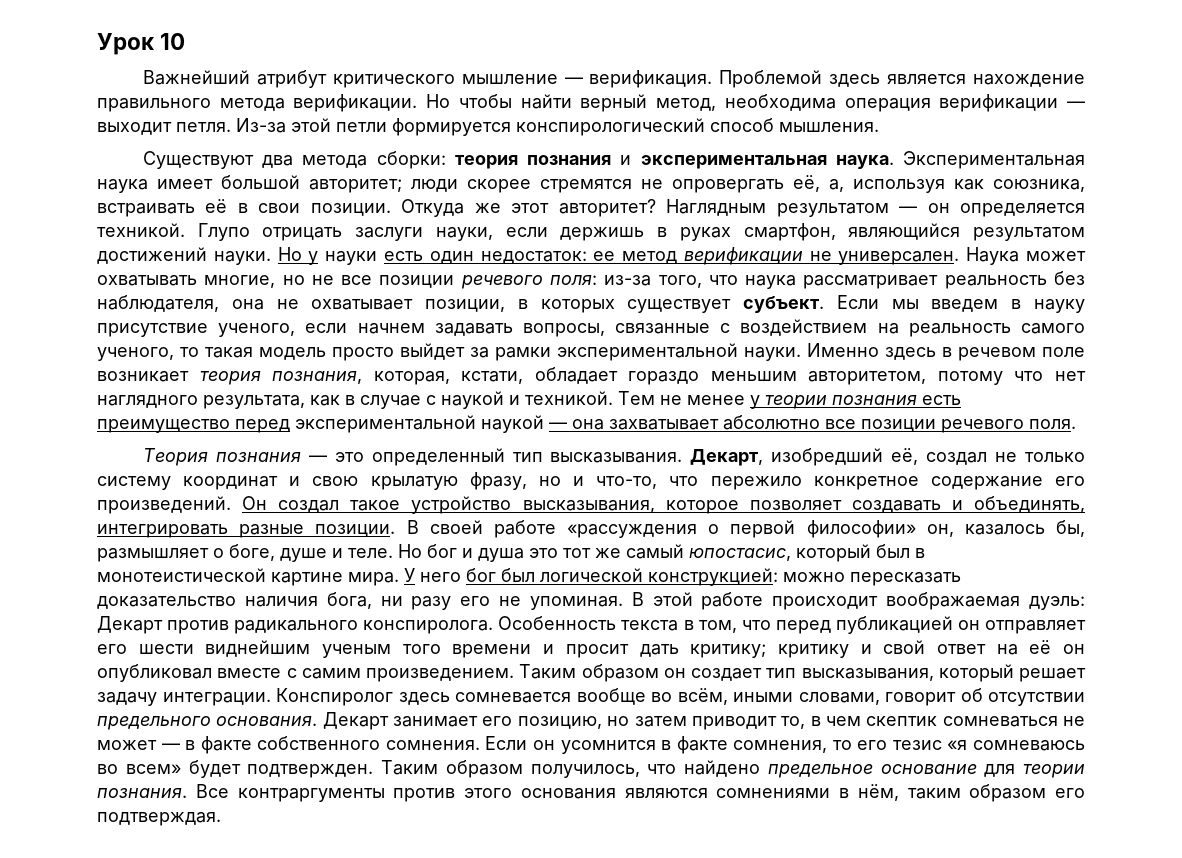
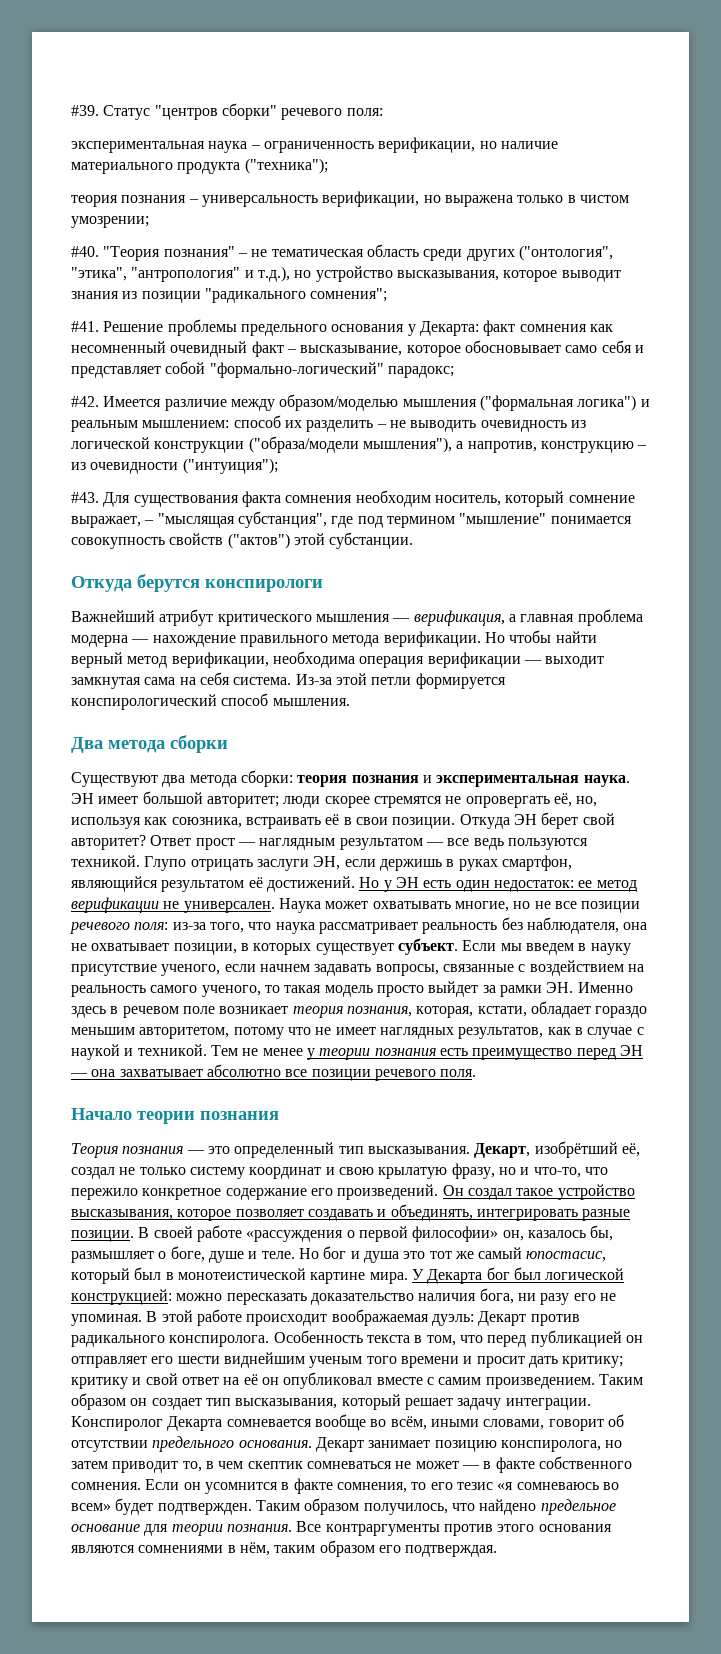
[97,33,186,55] [142,70,967,88] Урок 10 // Важнейший атрибут критического мышление — верификация. Проблемой здесь является -> [71,103,383,120] [71,137,558,153] [71,158,328,174] [71,191,629,207] [71,216,149,228] [71,244,613,261] [71,266,621,282] [71,288,388,303] [71,319,613,336] [71,340,644,357] [71,361,454,378] [71,394,650,411] [71,415,586,432] [71,436,648,453] [71,458,278,474] [71,490,635,507] [71,511,632,528] [71,532,414,549] [71,574,323,592] [71,609,643,626] [71,635,150,647] #39. Статус "центров сборки" речевого поля: // экспериментальная наука – ограниченность верификации, но наличие материального продукта ("техника"); // теория познания – универсальность верификации, но выражена только в чистом умозрении; // #40. "Теория познания" – не тематическая область среди других ("онтология", "этика", "антропология" и т.д.), но устройство высказывания, которое выводит знания из позиции "радикального сомнения"; // #41. Решение проблемы предельного основания у Декарта: факт сомнения как несомненный очевидный факт – высказывание, которое обосновывает само себя и представляет собой "формально-логический" парадокс; // #42. Имеется различие между образом/моделью мышления ("формальная логика") и реальным мышлением: способ их разделить – не выводить очевидность из логической конструкции ("образа/модели мышления"), а напротив, конструкцию – из очевидности ("интуиция"); // #43. Для существования факта сомнения необходим носитель, который сомнение выражает, – "мыслящая субстанция", где под термином "мышление" понимается совокупность свойств ("актов") этой субстанции. // Откуда берутся конспирологи // Важнейший атрибут критического мышления — верификация, а главная проблема модерна —
[656,98,717,111] метод, -> [127,652,269,668] метод верификации,
[176,122,231,132] петля. -> [71,672,292,689] замкнутая сама на себя система.
(879, 127) none -> [71,735,228,753] // Два метода сборки
[903,151,1085,169] [97,179,148,193] Экспериментальная наука -> [71,793,94,804] ЭН
[829,179,844,192] а, -> [576,796,598,807] но,
[474,199,1085,217] же этот авторитет? Наглядным результатом — он определяется -> [513,812,615,829] [71,835,588,850] ЭН берет свой авторитет? Ответ прост — наглядным результатом — все ведь пользуются
[435,227,493,241] науки, -> [313,856,341,870] ЭН,
[97,247,271,265] достижений науки. -> [248,876,355,892] её достижений.
[325,251,378,265] науки -> [395,877,419,888] ЭН
[557,343,801,361] экспериментальной науки. -> [546,982,574,993] ЭН.
[1054,371,1086,381] [97,395,305,409] нет наглядного результата, -> [315,1027,544,1039] не имеет наглядных результатов,
[295,415,544,433] экспериментальной наукой -> [619,1045,643,1056] ЭН
(1076, 424) none -> [71,1108,279,1124] // Начало теории познания
[771,448,884,466] изобредший -> [534,1141,618,1158] изобрётший
[420,572,461,582] него -> [427,1269,483,1284] Декарта
[398,692,450,705] здесь -> [167,1416,223,1431] Декарта
[482,716,602,729] его позицию, -> [434,1440,601,1452] позицию конспиролога,

